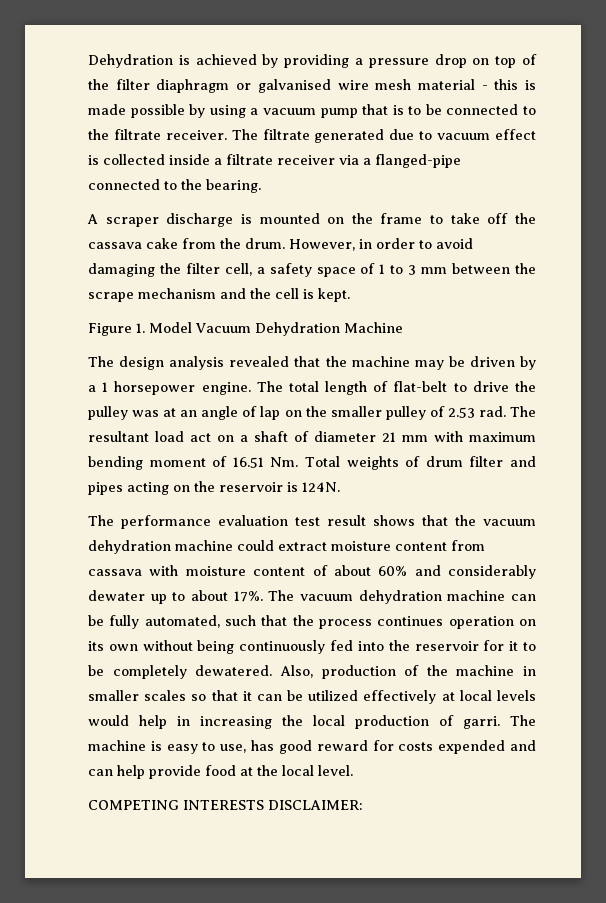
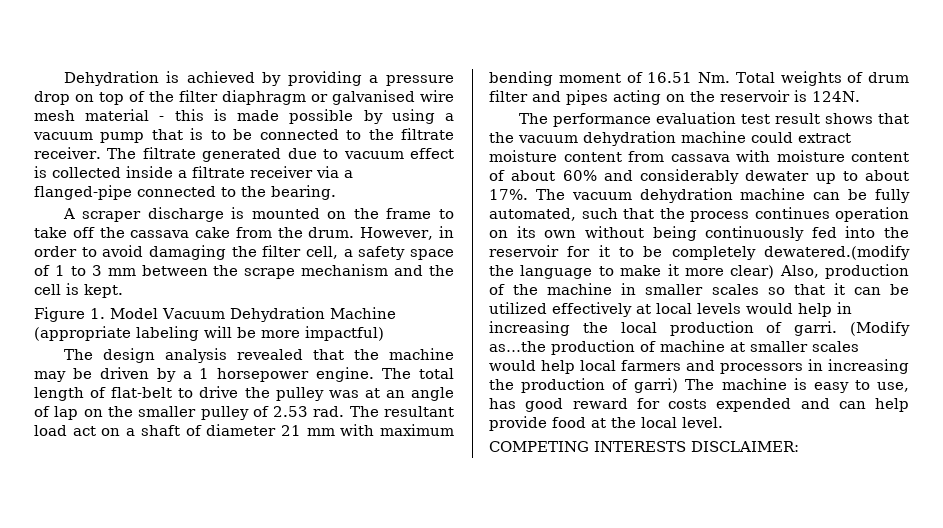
(403, 327) none -> [34,326,384,341] (appropriate labeling will be more impactful)
[195,665,273,676] dewatered. -> [764,245,910,260] [489,264,775,279] dewatered.(modify the language to make it more clear)
(500, 722) none -> [850,321,910,336] [489,340,859,355] [489,359,909,374] [489,378,679,393] (Modify as…the production of machine at smaller scales would help local farmers and processors in increasing the production of garri)

